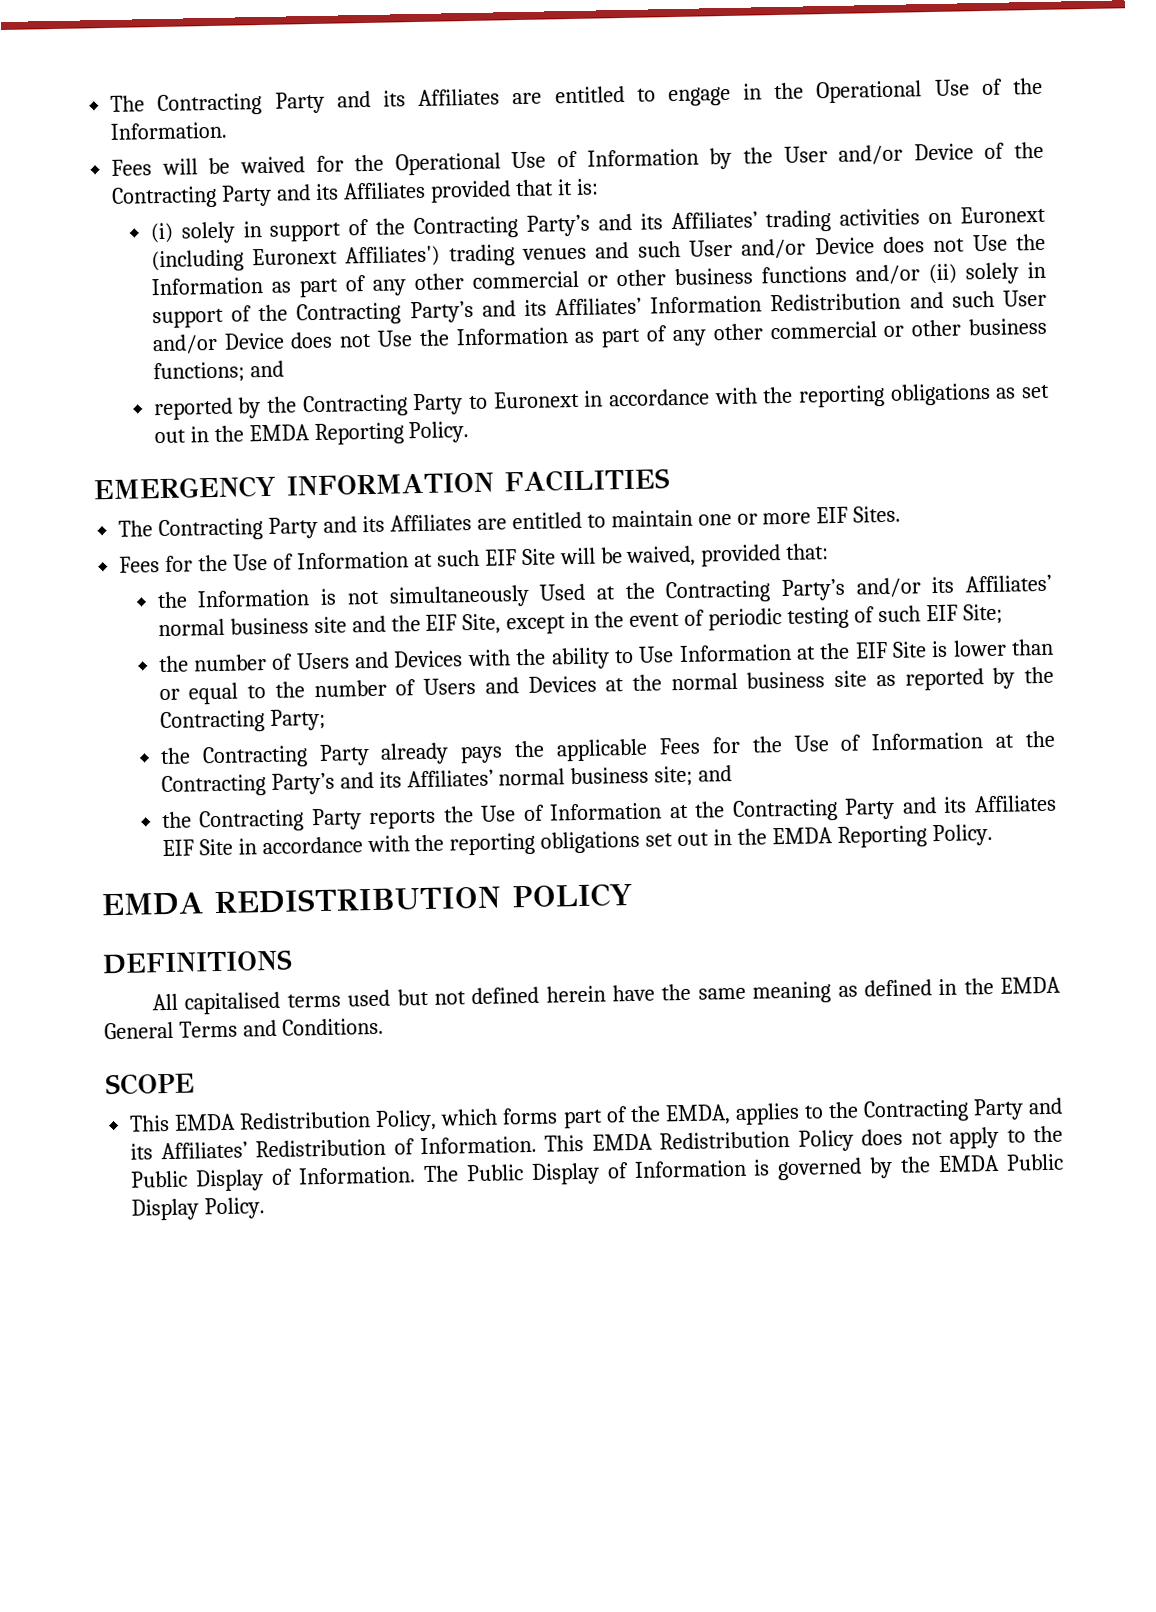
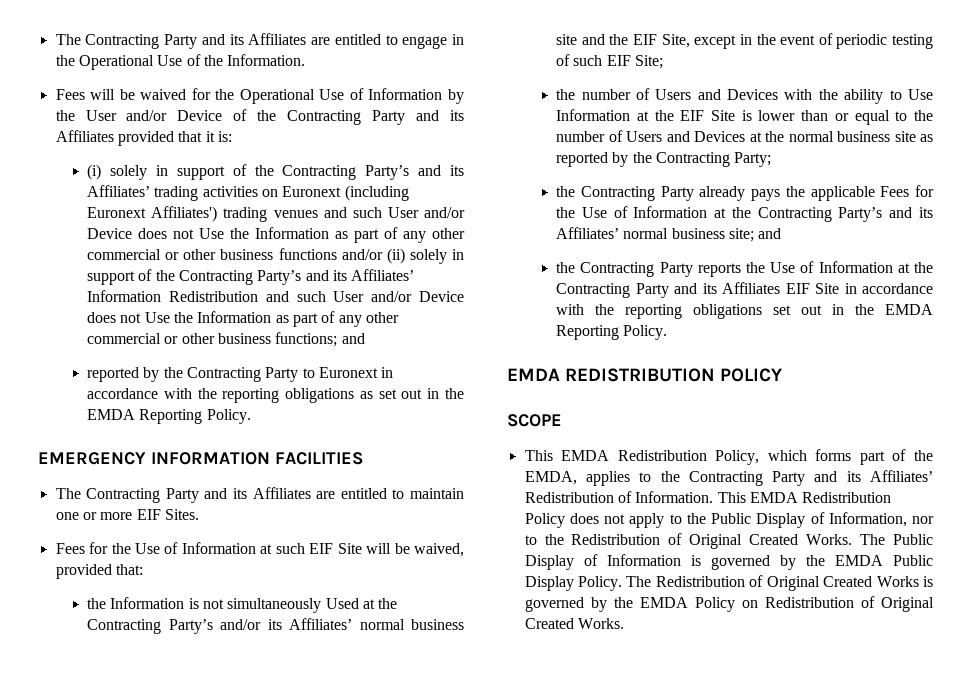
[102,949,293,975] [152,976,1061,1015] [104,1017,384,1040] // DEFINITIONS // All capitalised terms used but not defined herein have the same meaning as defined in the EMDA General Terms and Conditions. -> (783, 375) none
[297,1166,416,1185] Information. -> [828,512,934,527] [524,533,853,549] Information, nor to the Redistribution of Original Created Works.
(266, 1208) none -> [626,575,933,591] [524,596,934,612] [524,618,624,629] The Redistribution of Original Created Works is governed by the EMDA Policy on Redistribution of Original Created Works.

